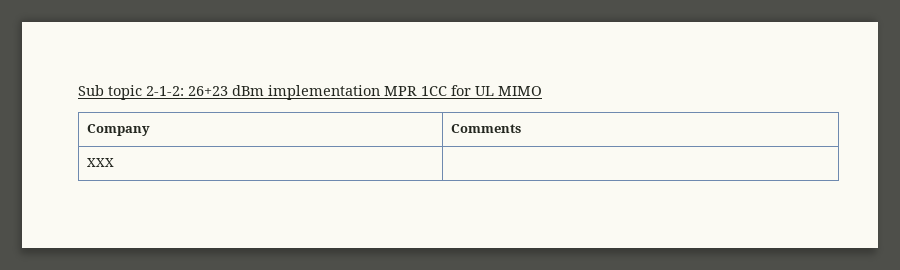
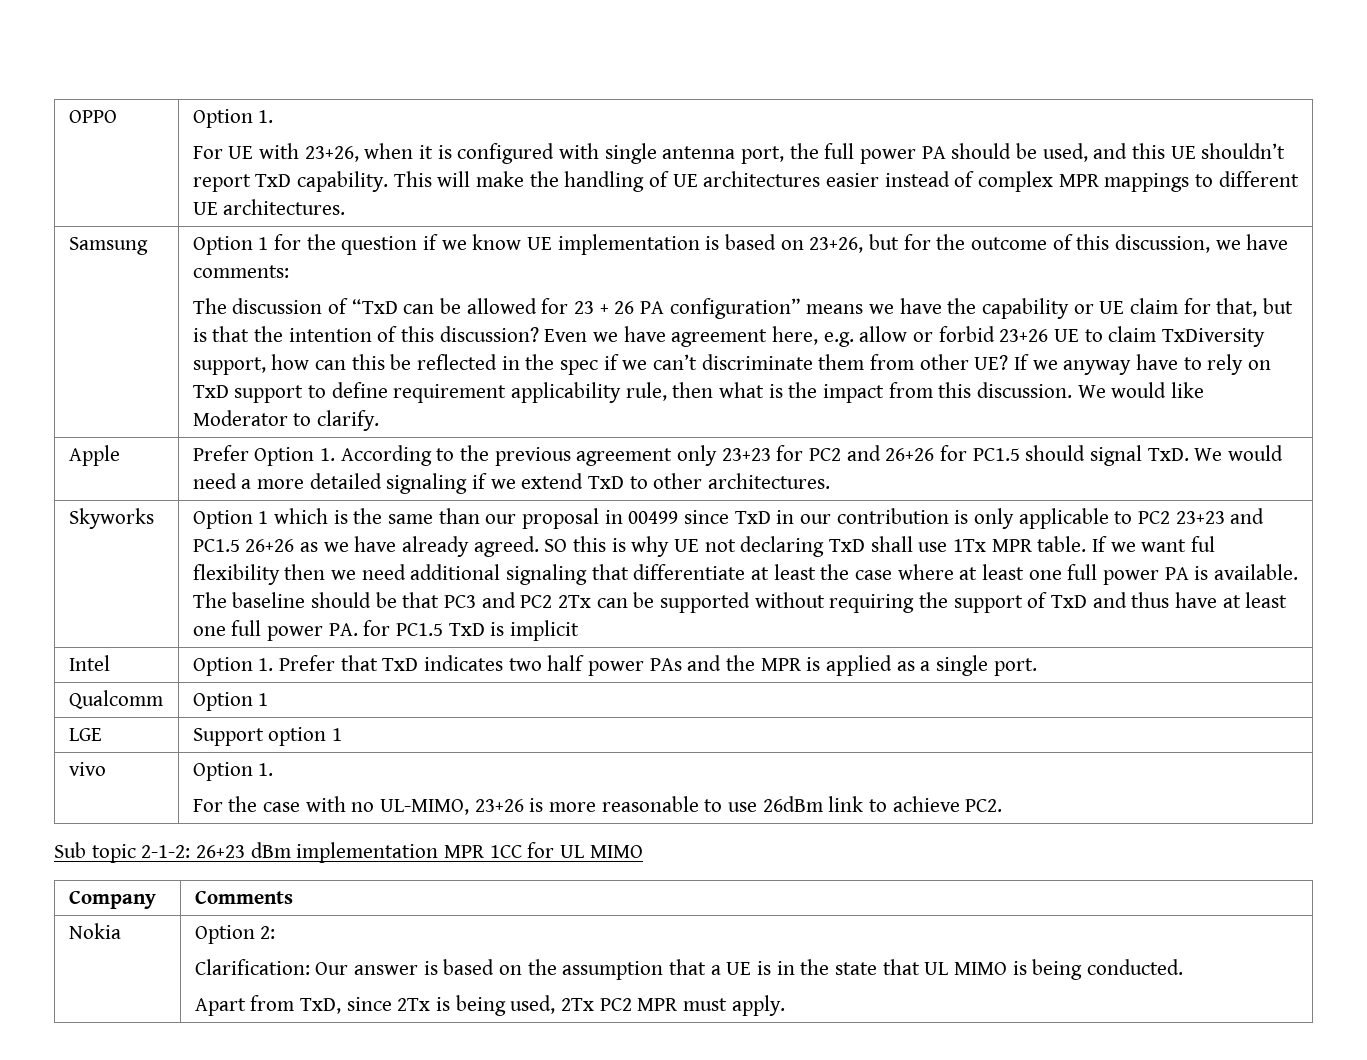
(78, 90) none -> [68,110,117,123] [192,109,274,128] [192,143,1286,164] [192,171,1299,192] [192,199,346,215] [68,237,148,255] [192,234,1289,255] [192,265,289,278] [192,298,1294,319] [192,326,1265,347] [192,354,1272,375] [192,382,1204,403] [192,410,379,431] [68,445,120,466] [192,445,1283,466] [192,473,830,494] [68,508,154,529] [192,508,1265,529] [192,536,1216,557] [192,564,1298,585] [192,592,1288,613] [192,620,579,641] [68,655,110,671] [192,655,1037,676] [68,690,163,709] [192,692,269,711] [68,728,102,741] [192,727,342,746] [68,762,106,776] [192,762,274,781] [192,796,1003,815] OPPO | Option 1. // For UE with 23+26, when it is configured with single antenna port, the full power PA should be used, and this UE shouldn’t report TxD capability. This will make the handling of UE architectures easier instead of complex MPR mappings to different UE architectures. // Samsung | Option 1 for the question if we know UE implementation is based on 23+26, but for the outcome of this discussion, we have comments: // The discussion of “TxD can be allowed for 23 + 26 PA configuration” means we have the capability or UE claim for that, but is that the intention of this discussion? Even we have agreement here, e.g. allow or forbid 23+26 UE to claim TxDiversity support, how can this be reflected in the spec if we can’t discriminate them from other UE? If we anyway have to rely on TxD support to define requirement applicability rule, then what is the impact from this discussion. We would like Moderator to clarify. // Apple | Prefer Option 1. According to the previous agreement only 23+23 for PC2 and 26+26 for PC1.5 should signal TxD. We would need a more detailed signaling if we extend TxD to other architectures. // Skyworks | Option 1 which is the same than our proposal in 00499 since TxD in our contribution is only applicable to PC2 23+23 and PC1.5 26+26 as we have already agreed. SO this is why UE not declaring TxD shall use 1Tx MPR table. If we want ful flexibility then we need additional signaling that differentiate at least the case where at least one full power PA is available. The baseline should be that PC3 and PC2 2Tx can be supported without requiring the support of TxD and thus have at least one full power PA. for PC1.5 TxD is implicit // Intel | Option 1. Prefer that TxD indicates two half power PAs and the MPR is applied as a single port. // Qualcomm | Option 1 // LGE | Support option 1 // vivo | Option 1. // For the case with no UL-MIMO, 23+26 is more reasonable to use 26dBm link to achieve PC2. //
[86,158,114,167] XXX | -> [68,923,121,939] [194,925,276,944] [194,959,1183,980] [194,995,785,1016] Nokia | Option 2: // Clarification: Our answer is based on the assumption that a UE is in the state that UL MIMO is being conducted. // Apart from TxD, since 2Tx is being used, 2Tx PC2 MPR must apply.

